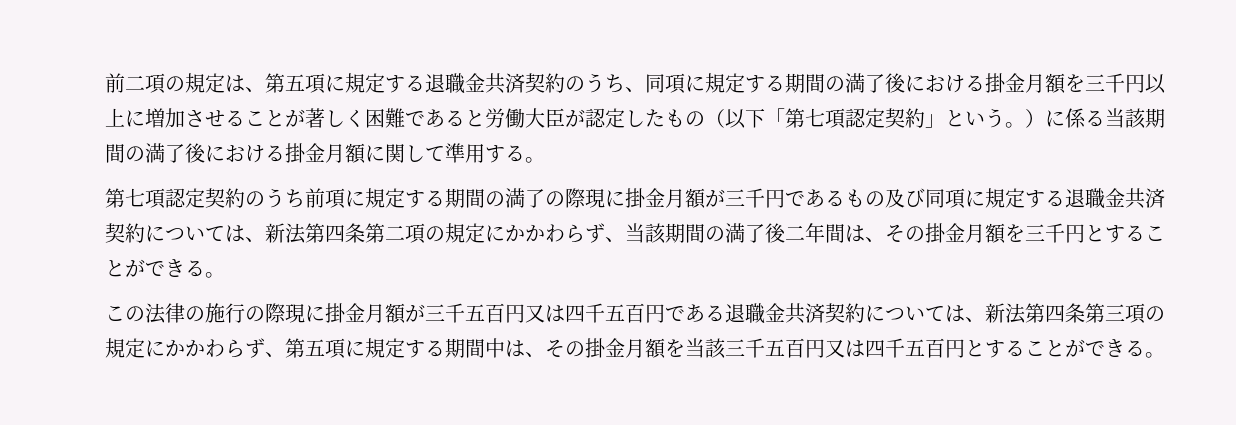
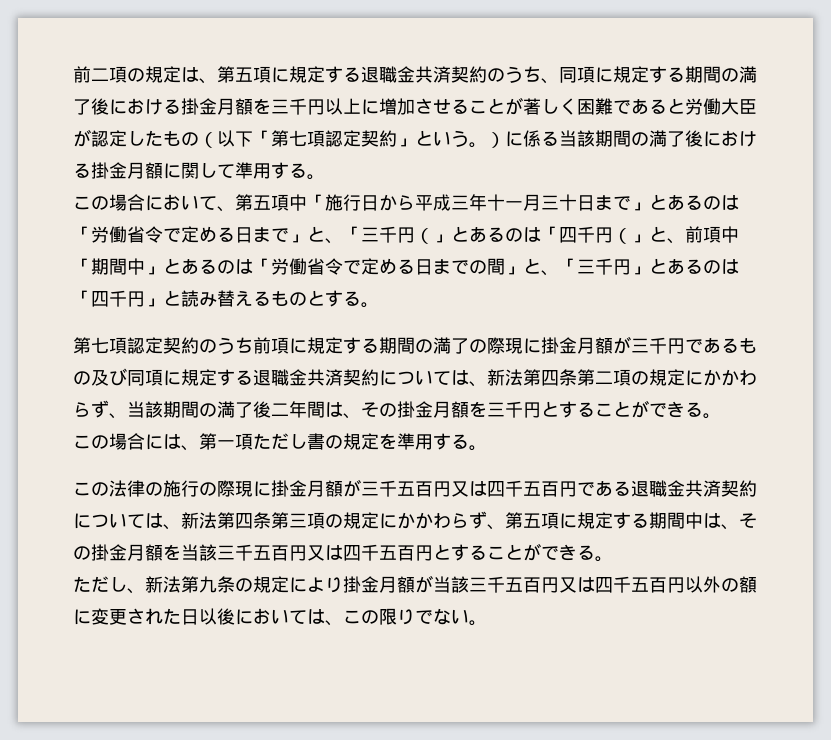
(545, 160) none -> [73,194,740,212] [73,226,740,244] [73,258,740,276] [73,290,380,308] // この場合において、第五項中「施行日から平成三年十一月三十日まで」とあるのは「労働省令で定める日まで」と、「三千円（」とあるのは「四千円（」と、前項中「期間中」とあるのは「労働省令で定める日までの間」と、「三千円」とあるのは「四千円」と読み替えるものとする。
(225, 275) none -> [73,433,488,451] // この場合には、第一項ただし書の規定を準用する。
(1165, 355) none -> [73,575,758,594] [73,608,488,626] // ただし、新法第九条の規定により掛金月額が当該三千五百円又は四千五百円以外の額に変更された日以後においては、この限りでない。

